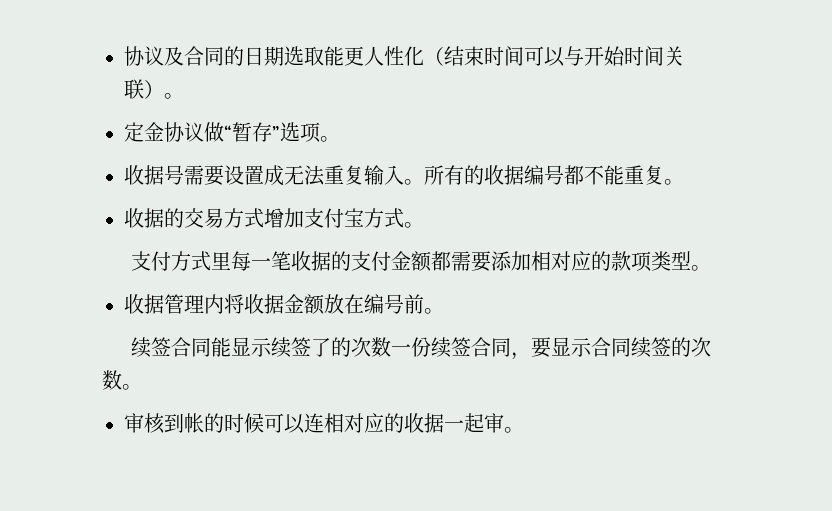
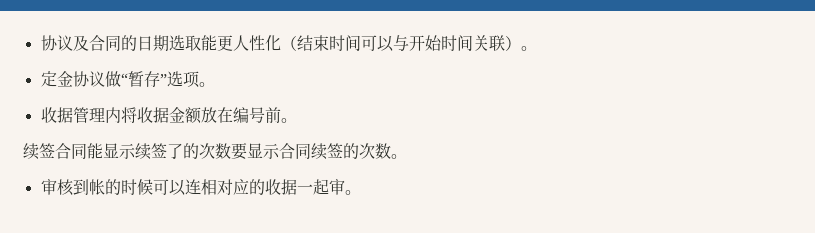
[124,165,684,186] [124,208,424,228] [130,251,711,272] // 收据号需要设置成无法重复输入。所有的收据编号都不能重复。 // 收据的交易方式增加支付宝方式。 // 支付方式里每一笔收据的支付金额都需要添加相对应的款项类型。 -> (215, 84) none
[390,337,531,360] 一份续签合同， -> (231, 151) none

